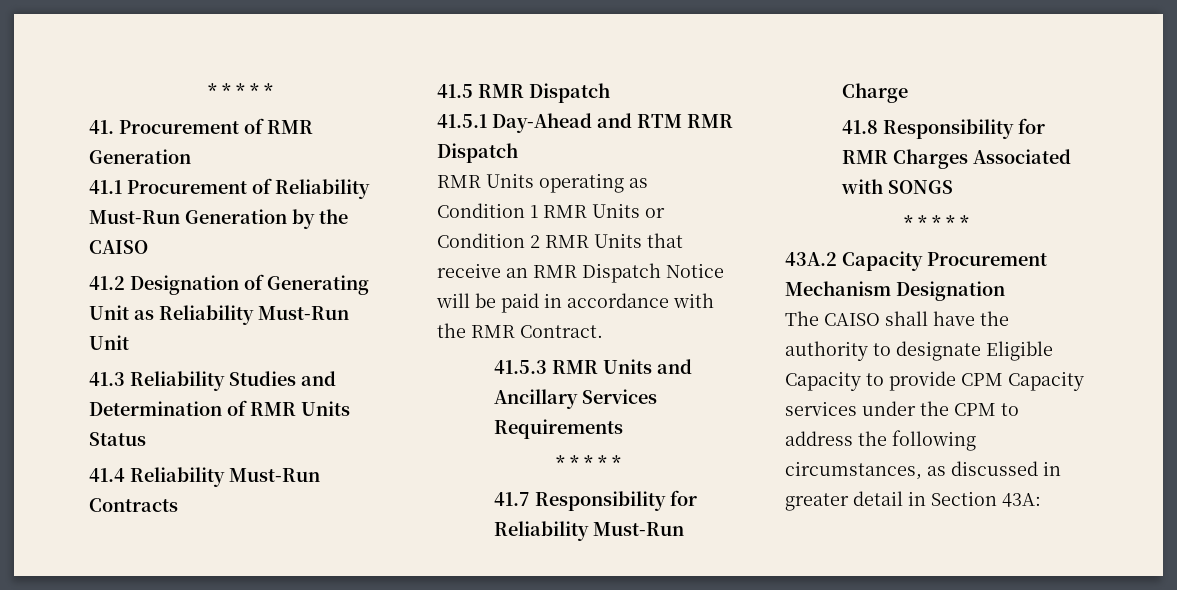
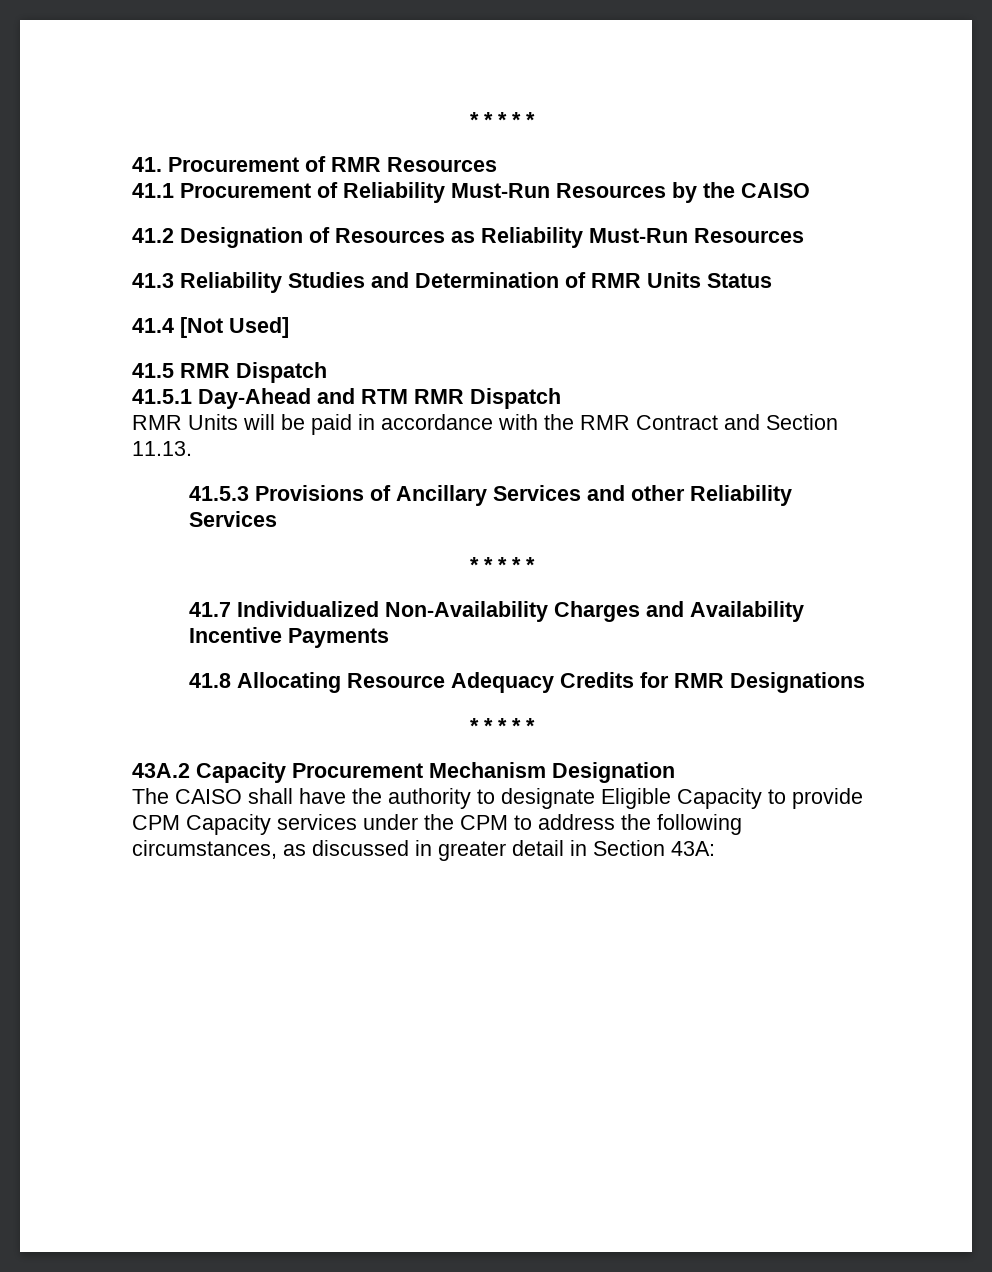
[89,149,191,164] Generation -> [387,157,497,172] Resources
[185,209,287,224] Generation -> [556,183,666,198] Resources
[267,275,369,295] [89,305,129,320] Generating Unit -> [335,228,445,243] Resources
[89,335,129,350] Unit -> [694,228,804,243] Resources
[130,467,320,487] [89,498,178,512] Reliability Must-Run Contracts -> [180,317,289,338] [Not Used]
[539,173,648,193] [437,203,665,218] [437,233,683,248] [437,263,724,283] operating as Condition 1 RMR Units or Condition 2 RMR Units that receive an RMR Dispatch Notice -> (238, 422) none
[520,325,603,338] [493,359,692,374] [493,389,657,409] [493,419,623,439] Contract. // 41.5.3 RMR Units and Ancillary Services Requirements -> [636,414,838,430] [132,441,192,456] [188,485,792,506] [188,511,277,527] Contract and Section 11.13. // 41.5.3 Provisions of Ancillary Services and other Reliability Services
[534,490,697,511] [493,521,684,541] [841,83,908,103] [841,118,1045,139] [841,149,1071,169] [840,179,953,194] Responsibility for Reliability Must-Run Charge // 41.8 Responsibility for RMR Charges Associated with SONGS -> [236,601,804,622] [188,627,389,648] [188,672,865,693] Individualized Non-Availability Charges and Availability Incentive Payments // 41.8 Allocating Resource Adequacy Credits for RMR Designations

